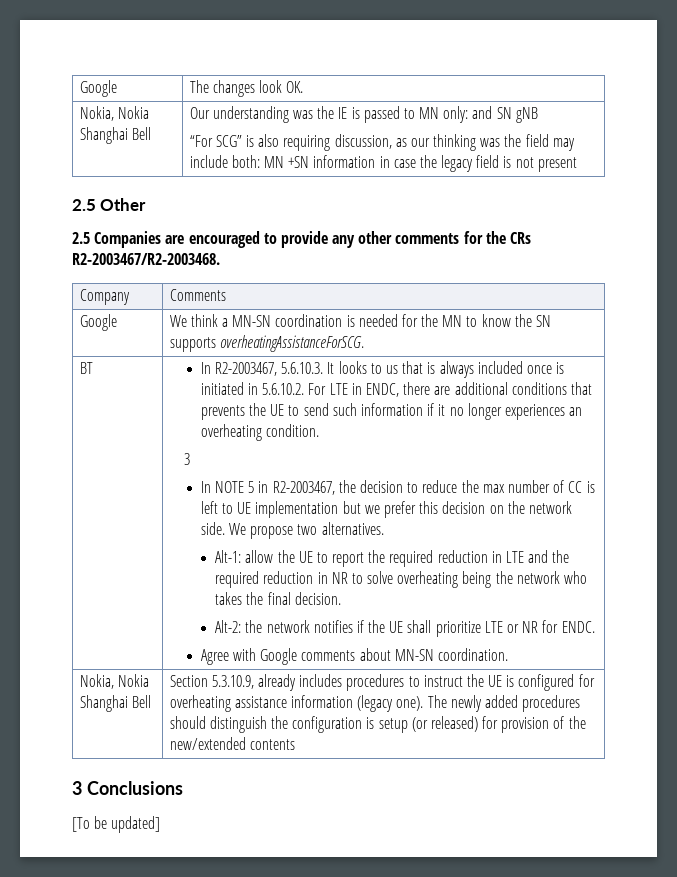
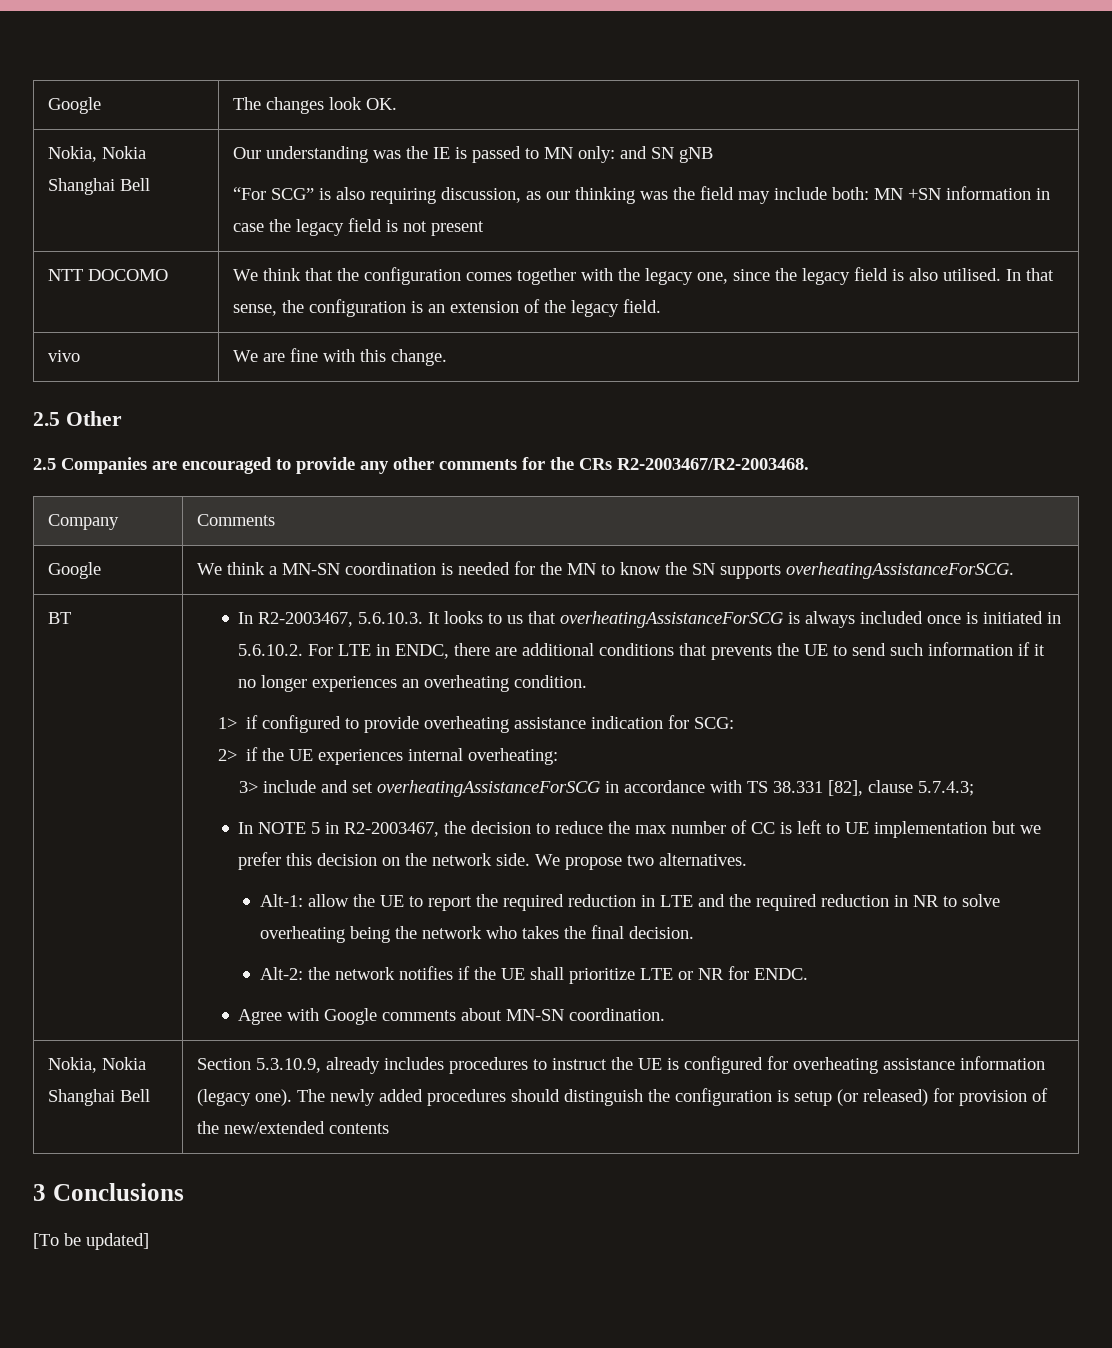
(577, 164) none -> [47,269,168,281] [232,267,1054,285] [232,299,661,317] [47,350,80,362] [232,348,447,366] // NTT DOCOMO | We think that the configuration comes together with the legacy one, since the legacy field is also utilised. In that sense, the configuration is an extension of the legacy field. // vivo | We are fine with this change.
(424, 367) none -> [560,611,784,628] overheatingAssistanceForSCG
[183,453,190,465] 3 -> [217,715,735,733] [217,747,559,765] [239,780,975,797] 1> if configured to provide overheating assistance indication for SCG: // 2> if the UE experiences internal overheating: // 3> include and set overheatingAssistanceForSCG in accordance with TS 38.331 [82], clause 5.7.4.3;

